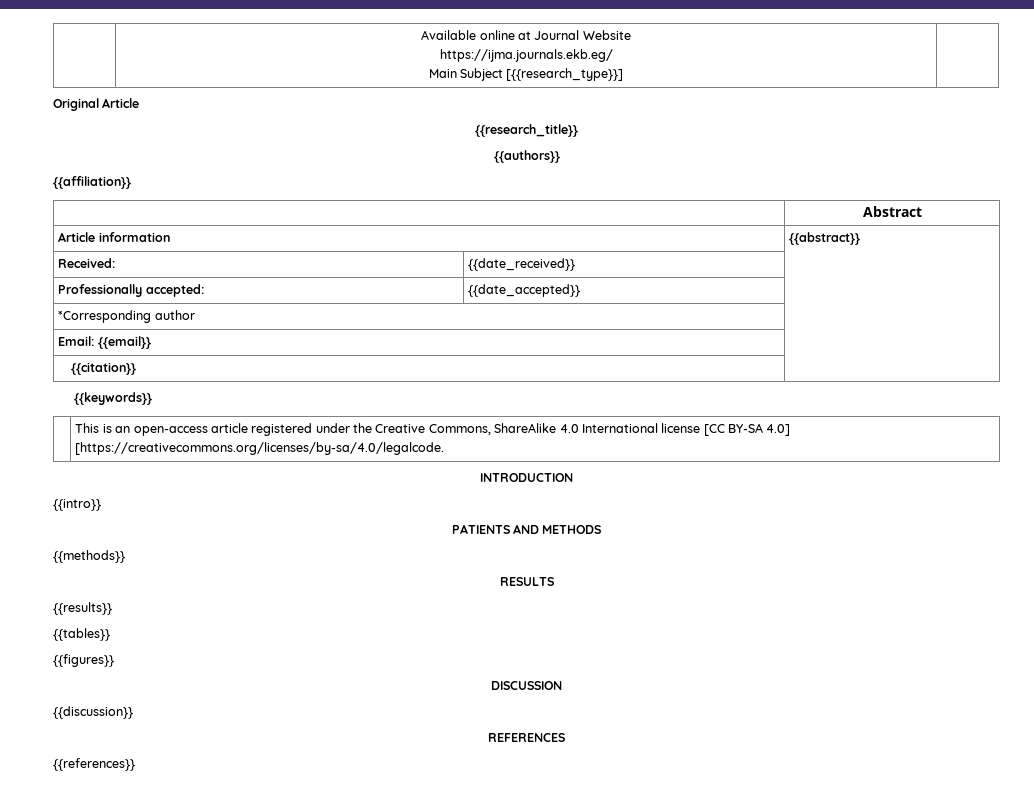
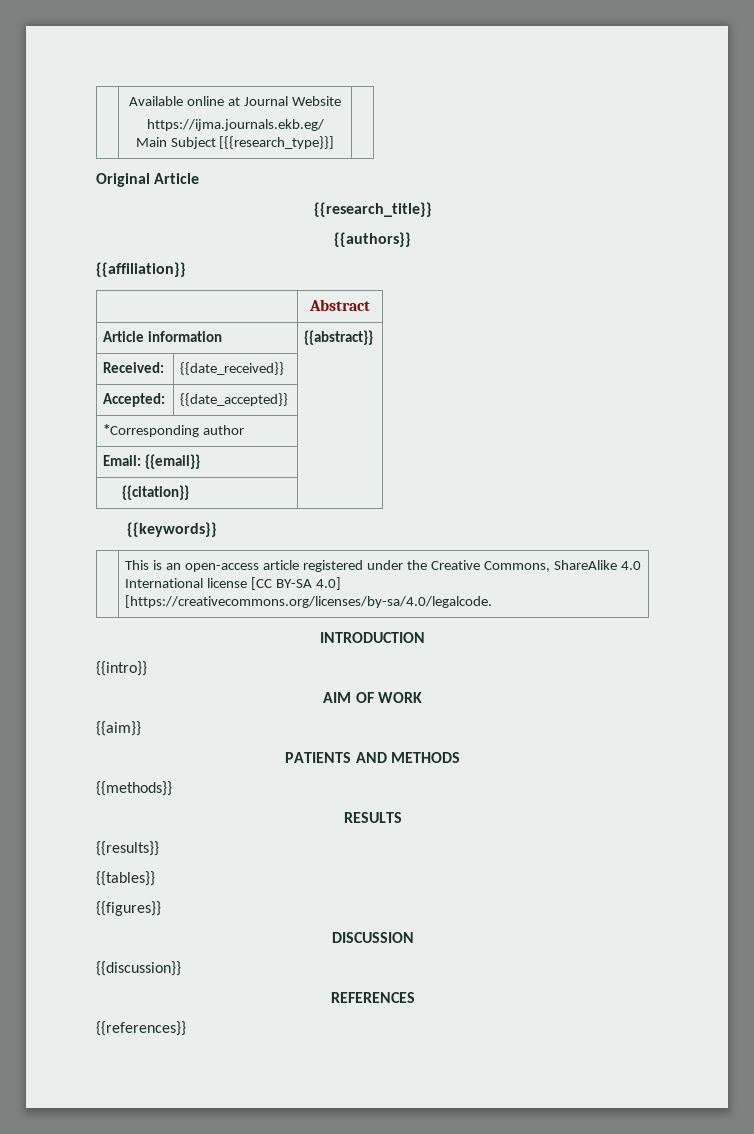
[58,284,204,297] Professionally accepted: -> [103,393,166,407] Accepted:
(101, 505) none -> [323,692,422,703] [96,721,141,736] // AIM OF WORK // {{aim}}

